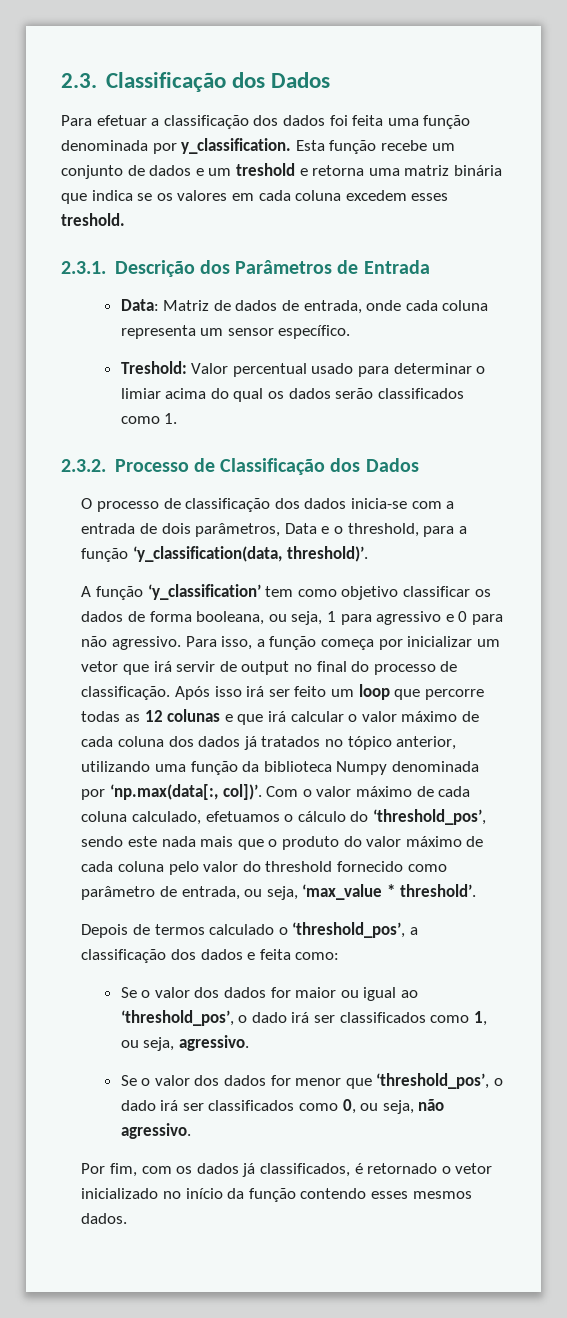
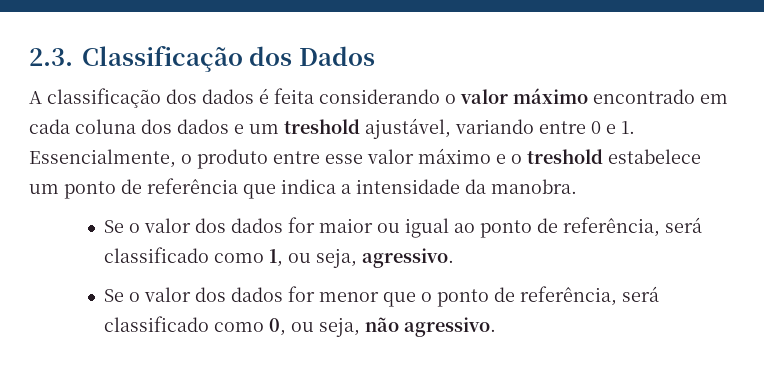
[61,115,471,129] [61,138,455,154] [61,163,502,179] [61,190,449,204] [61,213,125,226] [61,260,430,277] [120,299,489,314] [120,325,351,339] [120,361,486,377] [120,388,464,402] [120,413,178,424] [61,458,419,475] [81,498,455,512] [81,523,467,537] [81,546,368,562] [81,584,491,600] [81,611,503,625] [81,636,500,650] [81,661,458,675] [81,684,484,700] [81,709,479,725] [81,736,457,750] [81,761,479,775] [81,784,471,800] [81,809,486,825] [81,836,484,850] [81,861,447,875] [81,884,476,900] [81,922,418,938] [81,949,340,963] Para efetuar a classificação dos dados foi feita uma função denominada por y_classification. Esta função recebe um conjunto de dados e um treshold e retorna uma matriz binária que indica se os valores em cada coluna excedem esses treshold. // 2.3.1. Descrição dos Parâmetros de Entrada // Data: Matriz de dados de entrada, onde cada coluna representa um sensor específico. // Treshold: Valor percentual usado para determinar o limiar acima do qual os dados serão classificados como 1. // 2.3.2. Processo de Classificação dos Dados // O processo de classificação dos dados inicia-se com a entrada de dois parâmetros, Data e o threshold, para a função ‘y_classification(data, threshold)’. // A função ‘y_classification’ tem como objetivo classificar os dados de forma booleana, ou seja, 1 para agressivo e 0 para não agressivo. Para isso, a função começa por inicializar um vetor que irá servir de output no final do processo de classificação. Após isso irá ser feito um loop que percorre todas as 12 colunas e que irá calcular o valor máximo de cada coluna dos dados já tratados no tópico anterior, utilizando uma função da biblioteca Numpy denominada por ‘np.max(data[:, col])’. Com o valor máximo de cada coluna calculado, efetuamos o cálculo do ‘threshold_pos’, sendo este nada mais que o produto do valor máximo de cada coluna pelo valor do threshold fornecido como parâmetro de entrada, ou seja, ‘max_value * threshold’. // Depois de termos calculado o ‘threshold_pos’, a classificação dos dados e feita como: -> [29,88,728,108] [29,118,635,139] [29,148,701,169] [29,178,577,199] A classificação dos dados é feita considerando o valor máximo encontrado em cada coluna dos dados e um treshold ajustável, variando entre 0 e 1. Essencialmente, o produto entre esse valor máximo e o treshold estabelece um ponto de referência que indica a intensidade da manobra.
[120,1010,426,1026] ‘threshold_pos’, o dado irá ser classificados -> [480,217,703,238] [104,247,210,263] ponto de referência, será classificado
[376,1073,503,1089] [120,1100,295,1111] ‘threshold_pos’, o dado irá ser classificados -> [421,286,660,307] [104,316,210,332] o ponto de referência, será classificado
[81,1163,493,1177] [81,1188,472,1202] [81,1213,128,1224] // Por fim, com os dados já classificados, é retornado o vetor inicializado no início da função contendo esses mesmos dados. -> (497, 327) none

